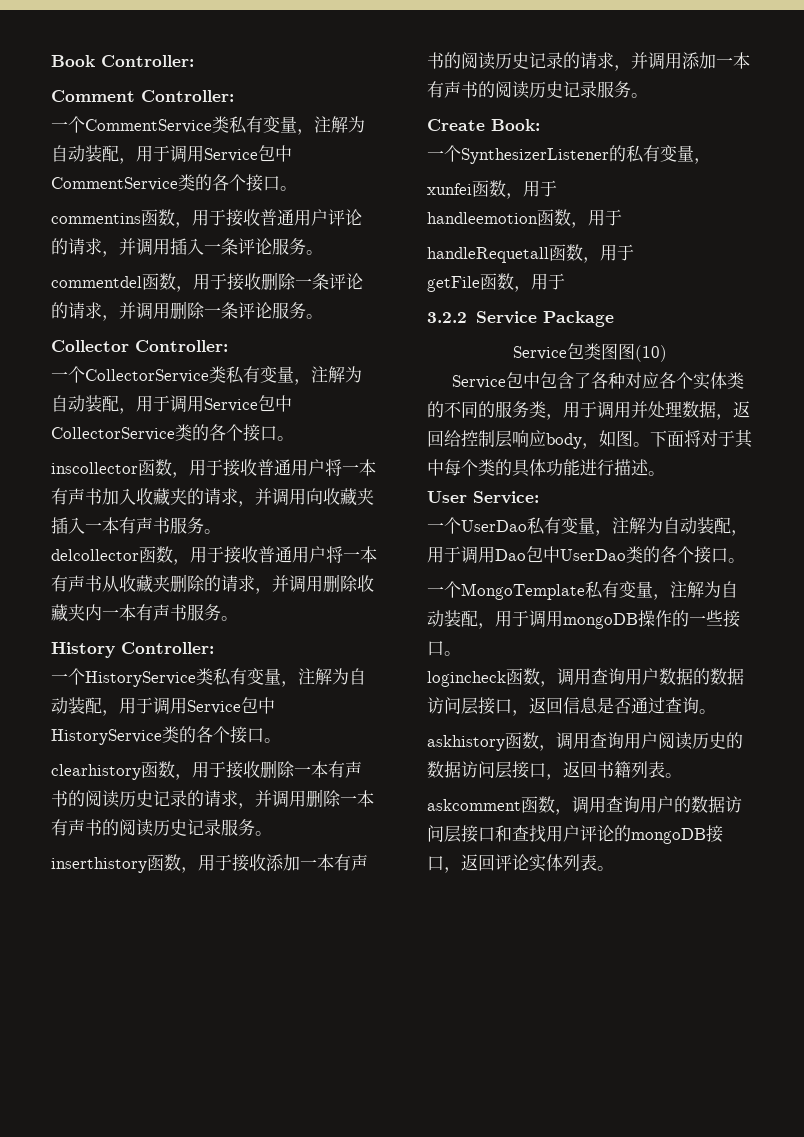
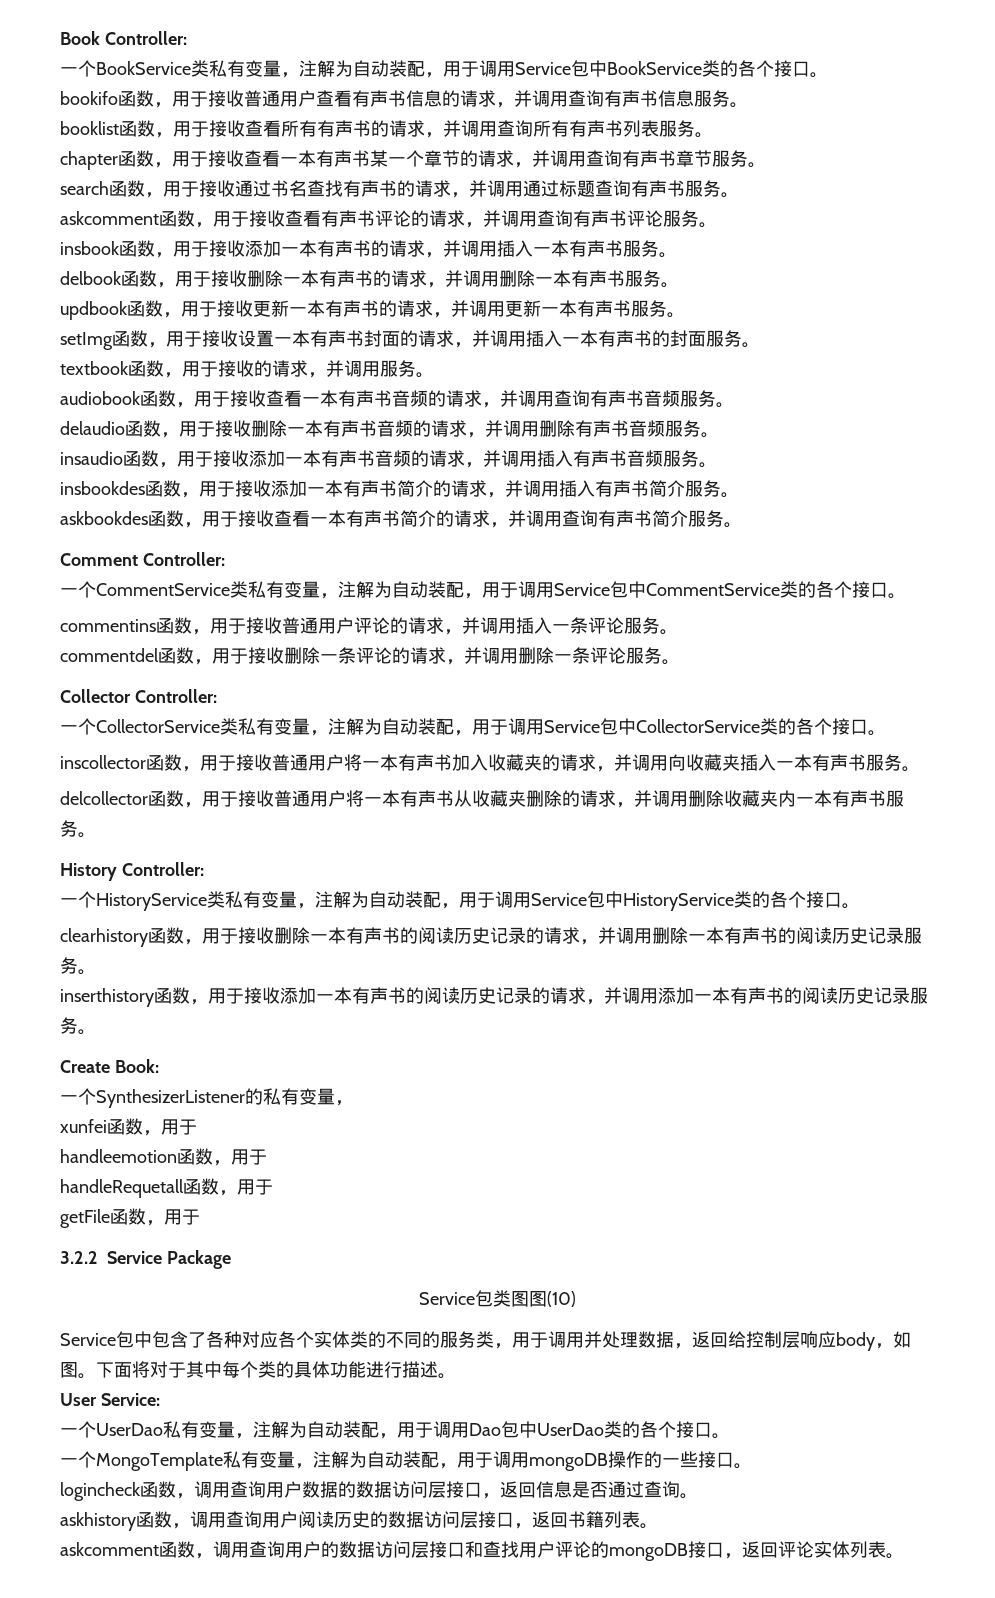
(194, 61) none -> [60,60,828,78] [60,90,748,108] [60,120,713,138] [60,150,766,170] [60,180,739,198] [60,210,717,228] [60,240,677,258] [60,270,679,288] [60,300,685,320] [60,330,760,350] [60,360,434,378] [60,390,734,408] [60,420,719,438] [60,450,717,468] [60,480,739,498] [60,510,742,528] // 一个BookService类私有变量，注解为自动装配，用于调用Service包中BookService类的各个接口。 // bookifo函数，用于接收普通用户查看有声书信息的请求，并调用查询有声书信息服务。 // booklist函数，用于接收查看所有有声书的请求，并调用查询所有有声书列表服务。 // chapter函数，用于接收查看一本有声书某一个章节的请求，并调用查询有声书章节服务。 // search函数，用于接收通过书名查找有声书的请求，并调用通过标题查询有声书服务。 // askcomment函数，用于接收查看有声书评论的请求，并调用查询有声书评论服务。 // insbook函数，用于接收添加一本有声书的请求，并调用插入一本有声书服务。 // delbook函数，用于接收删除一本有声书的请求，并调用删除一本有声书服务。 // updbook函数，用于接收更新一本有声书的请求，并调用更新一本有声书服务。 // setImg函数，用于接收设置一本有声书封面的请求，并调用插入一本有声书的封面服务。 // textbook函数，用于接收的请求，并调用服务。 // audiobook函数，用于接收查看一本有声书音频的请求，并调用查询有声书音频服务。 // delaudio函数，用于接收删除一本有声书音频的请求，并调用删除有声书音频服务。 // insaudio函数，用于接收添加一本有声书音频的请求，并调用插入有声书音频服务。 // insbookdes函数，用于接收添加一本有声书简介的请求，并调用插入有声书简介服务。 // askbookdes函数，用于接收查看一本有声书简介的请求，并调用查询有声书简介服务。

